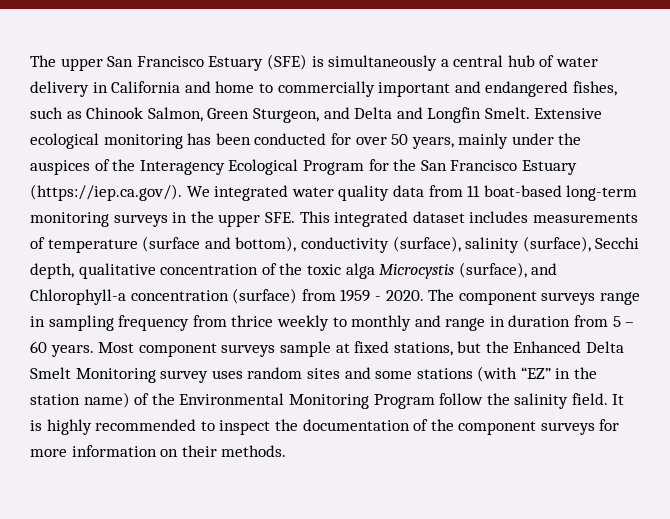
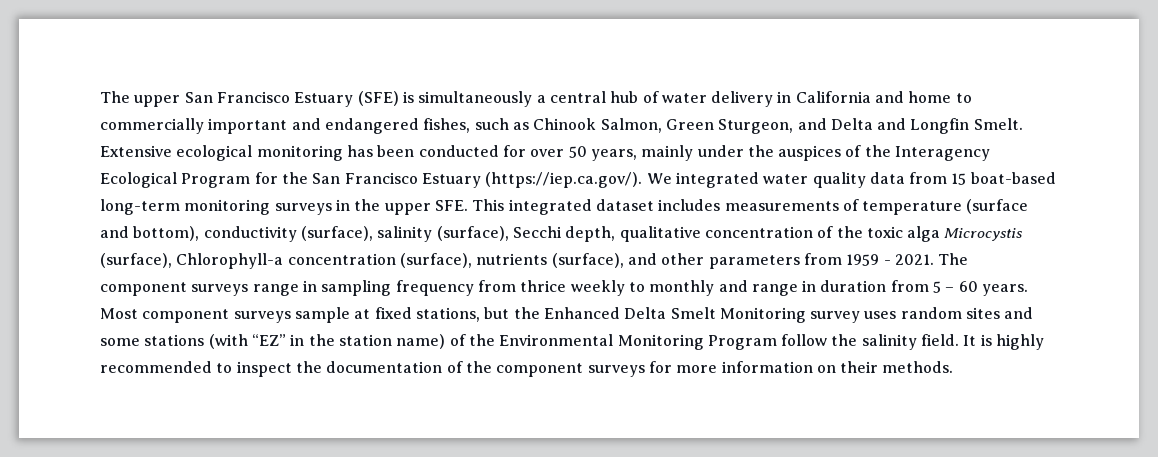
[467,185,481,197] 11 -> [951,173,967,185] 15
[531,263,558,275] and -> (172, 260) none
[232,288,298,304] (surface) -> [399,253,800,269] (surface), nutrients (surface), and other parameters
[385,290,424,301] 2020. -> [894,254,934,265] 2021.

